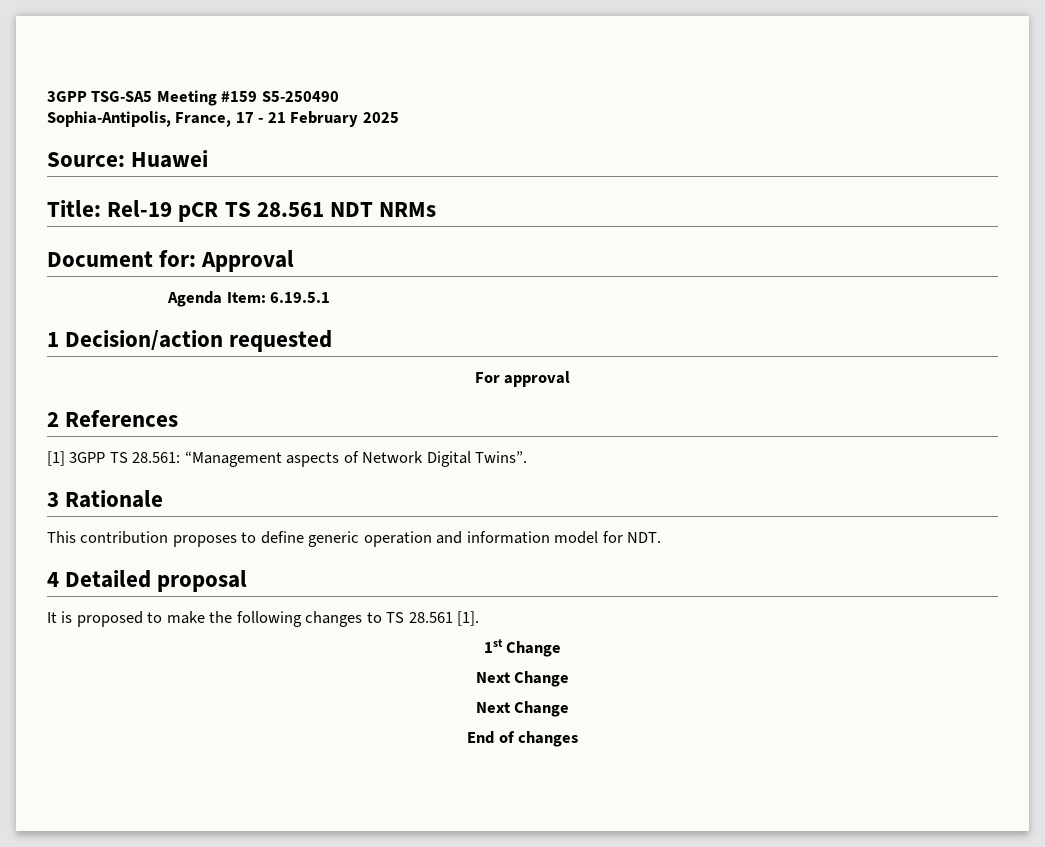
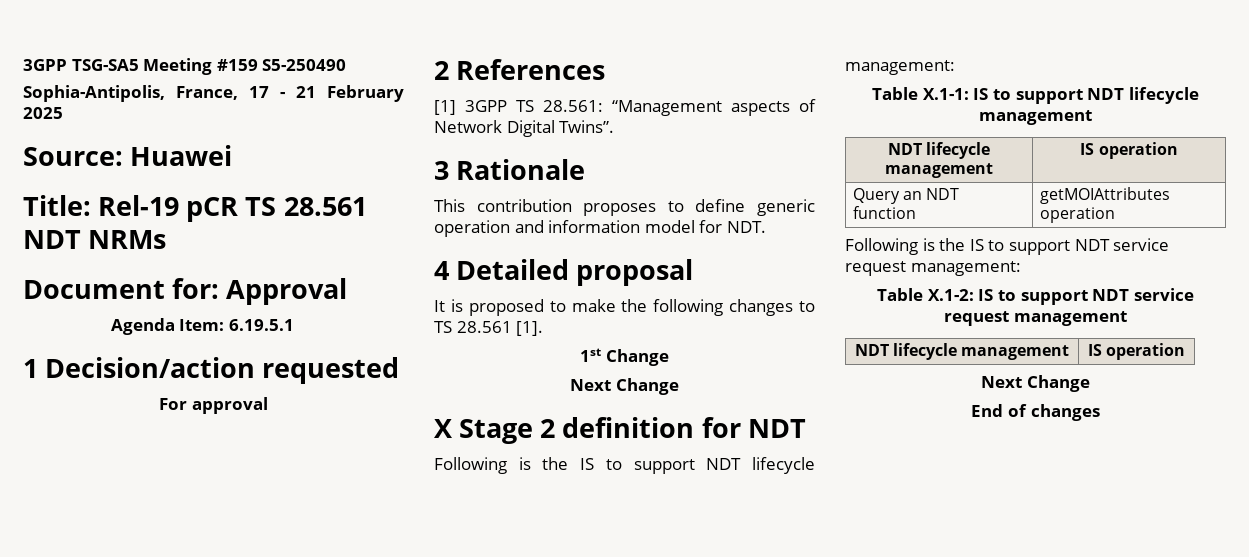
(570, 679) none -> [434,417,806,444] [434,457,815,474] [845,60,955,75] [872,87,1199,104] [979,110,1092,125] [887,142,991,159] [885,163,993,178] [1080,142,1178,159] [852,188,960,204] [852,206,916,219] [1039,187,1170,204] [1039,207,1115,223] [845,238,1170,255] [845,261,1021,276] [877,288,1194,305] [944,311,1127,326] [854,343,1070,360] [1087,343,1186,360] // X Stage 2 definition for NDT // Following is the IS to support NDT lifecycle management: // Table X.1-1: IS to support NDT lifecycle management // NDT lifecycle management | IS operation // Query an NDT function | getMOIAttributes operation // Following is the IS to support NDT service request management: // Table X.1-2: IS to support NDT service request management // NDT lifecycle management | IS operation

